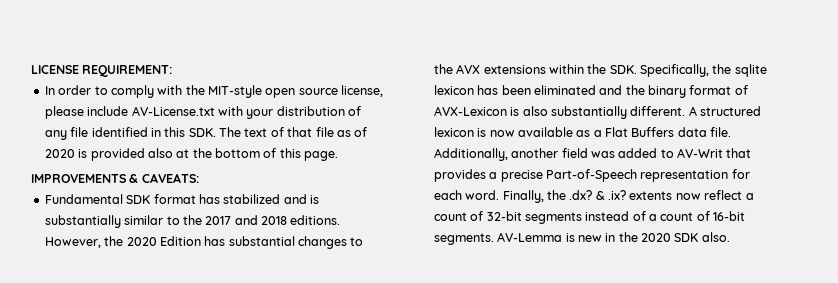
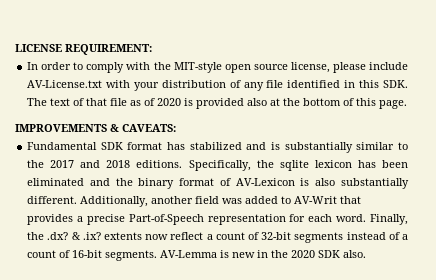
[44,236,364,249] [433,64,637,74] However, the 2020 Edition has substantial changes to the AVX extensions within the SDK. -> (183, 164) none
[433,106,507,116] AVX-Lexicon -> [235,178,295,186] AV-Lexicon
[688,106,761,116] [433,127,732,137] A structured lexicon is now available as a Flat Buffers data file. -> (78, 200) none

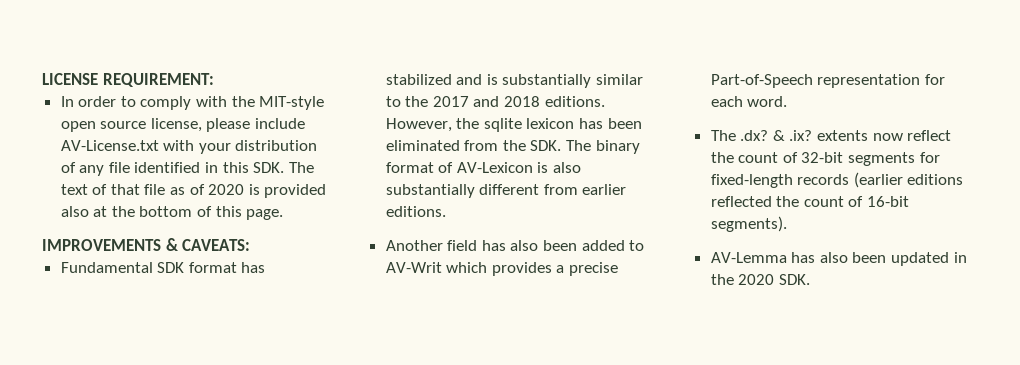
[188,160,251,171] Specifically, -> [385,118,452,132] However,
[89,178,133,186] and the -> [464,140,592,151] from the SDK. The
[27,196,243,207] different. Additionally, another field was -> [479,184,627,195] [385,206,446,217] [385,240,578,251] different from earlier editions. // Another field has also been
[340,196,362,204] that -> [446,262,488,273] which
[370,214,409,225] [27,232,45,240] Finally, the -> [710,130,736,141] // The
[206,234,213,240] a -> [710,152,734,163] the
[346,232,408,240] [27,250,256,261] instead of a count of 16-bit segments. AV-Lemma is new -> [919,152,940,163] [710,172,964,188] [710,196,910,207] [710,216,787,232] [710,252,950,266] for fixed-length records (earlier editions reflected the count of 16-bit segments). // AV-Lemma has also been updated
[318,250,367,258] SDK also. -> [778,274,810,285] SDK.

